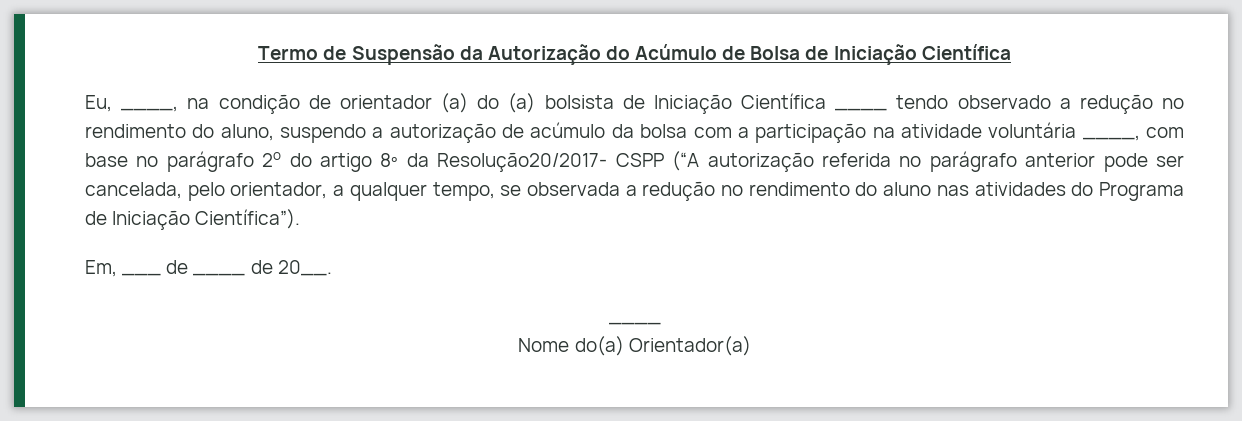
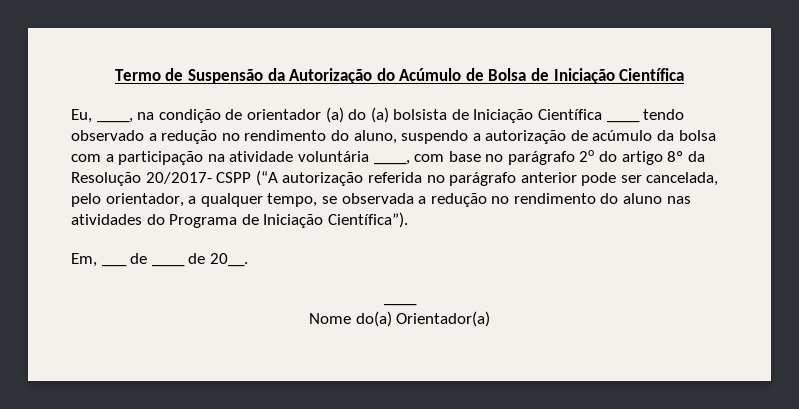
[437,152,608,172] Resolução20/2017- -> [71,172,212,186] Resolução 20/2017-

